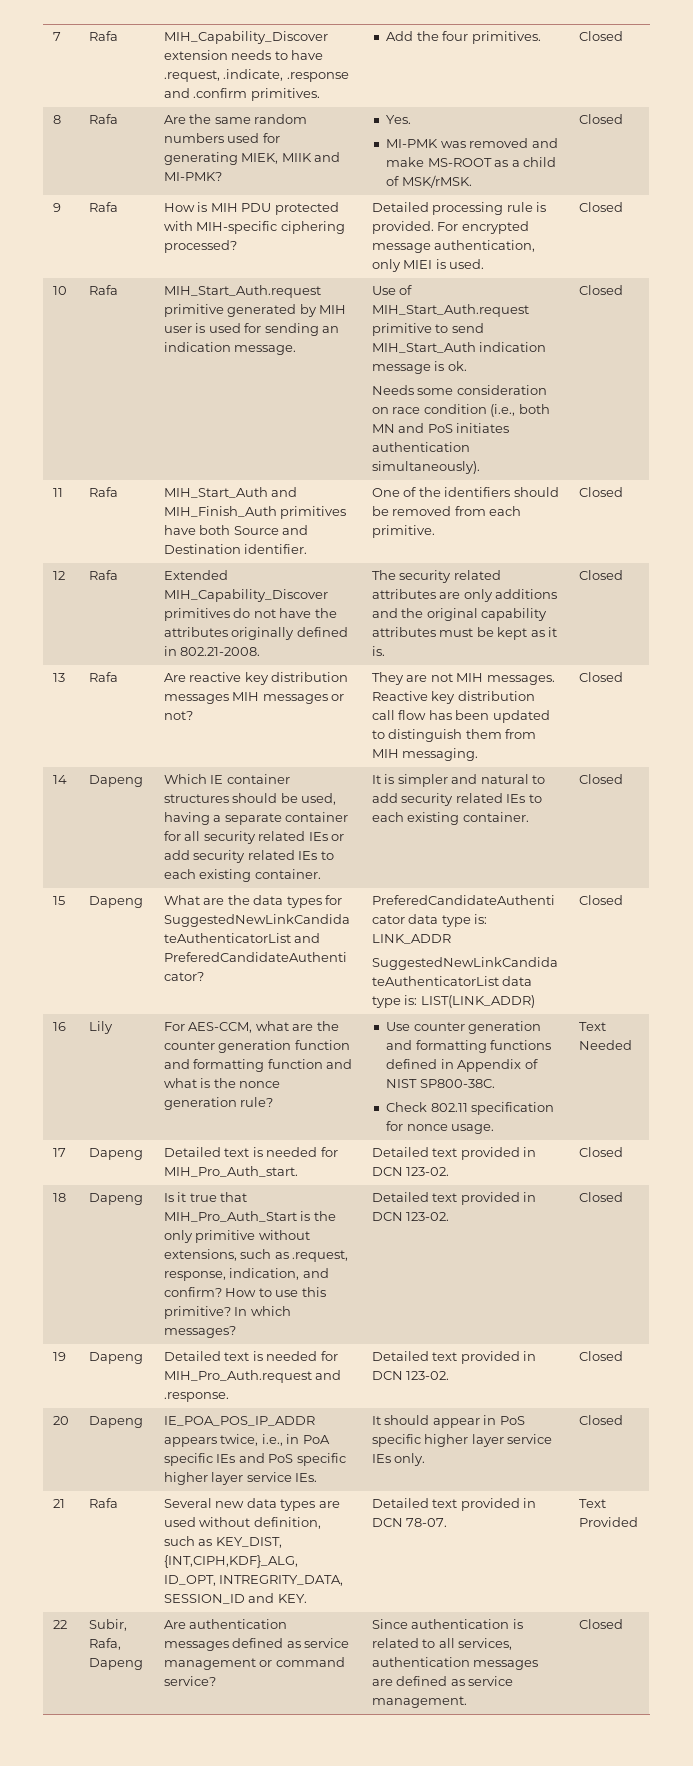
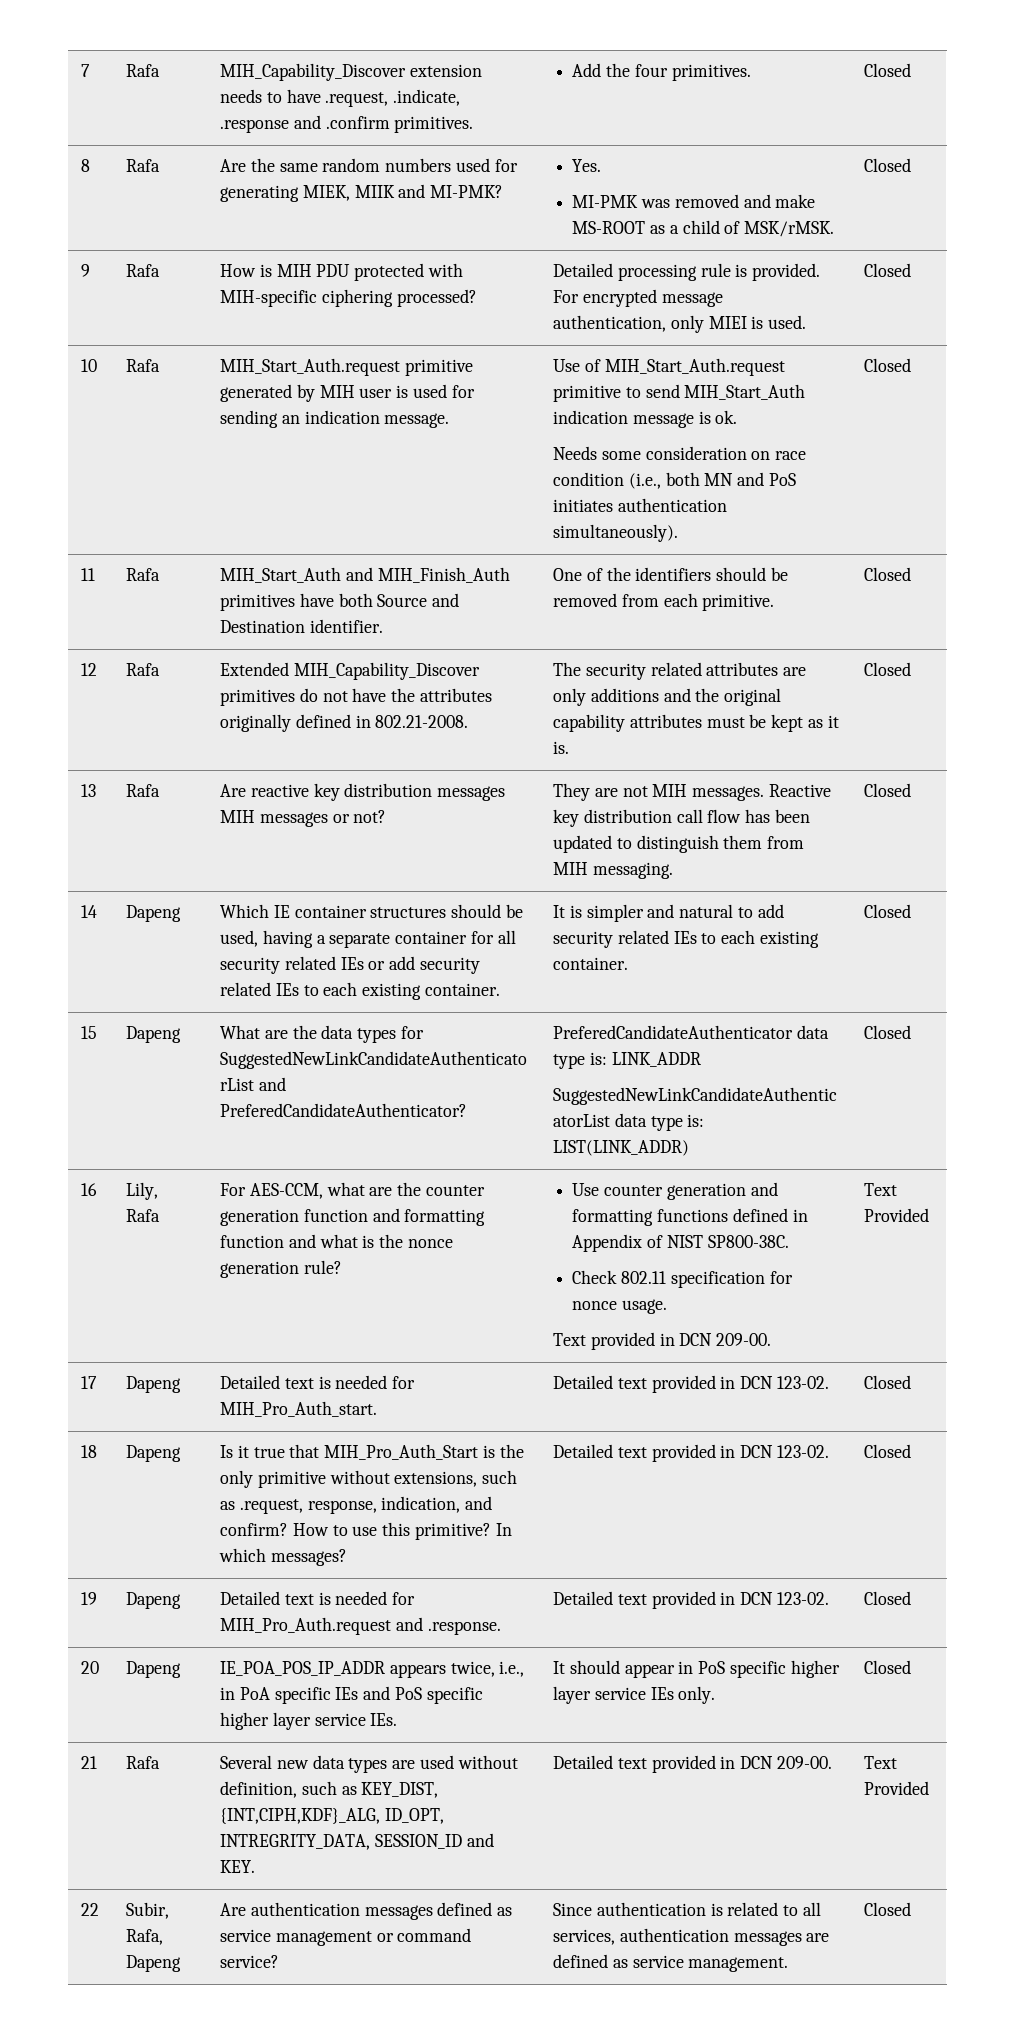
[88,1021,113,1034] Lily -> [126,1182,159,1200] [126,1209,161,1222] Lily, Rafa
[578,1022,606,1031] [578,1040,632,1050] | Text Needed -> [553,1332,772,1350] [864,1183,898,1196] [864,1208,930,1222] // Text provided in DCN 209-00. | Text Provided
[406,1518,448,1527] 78-07. -> [776,1756,832,1769] 209-00.

